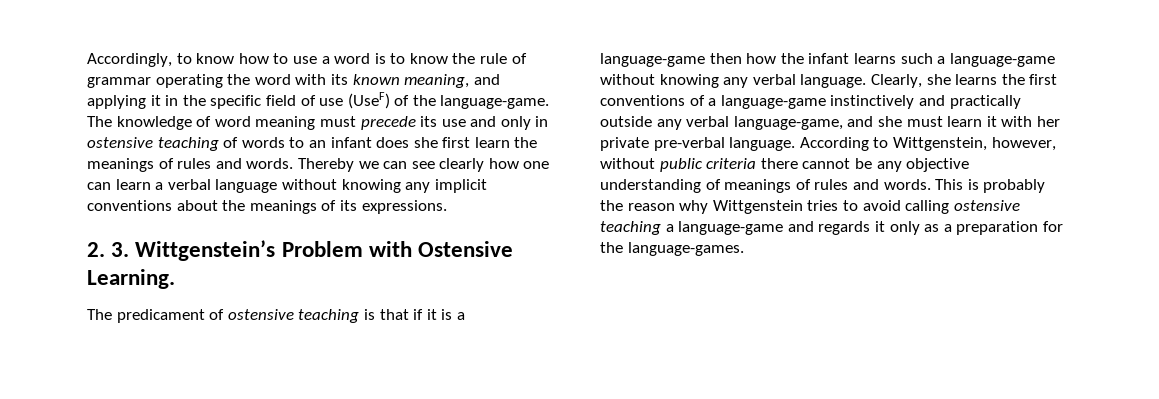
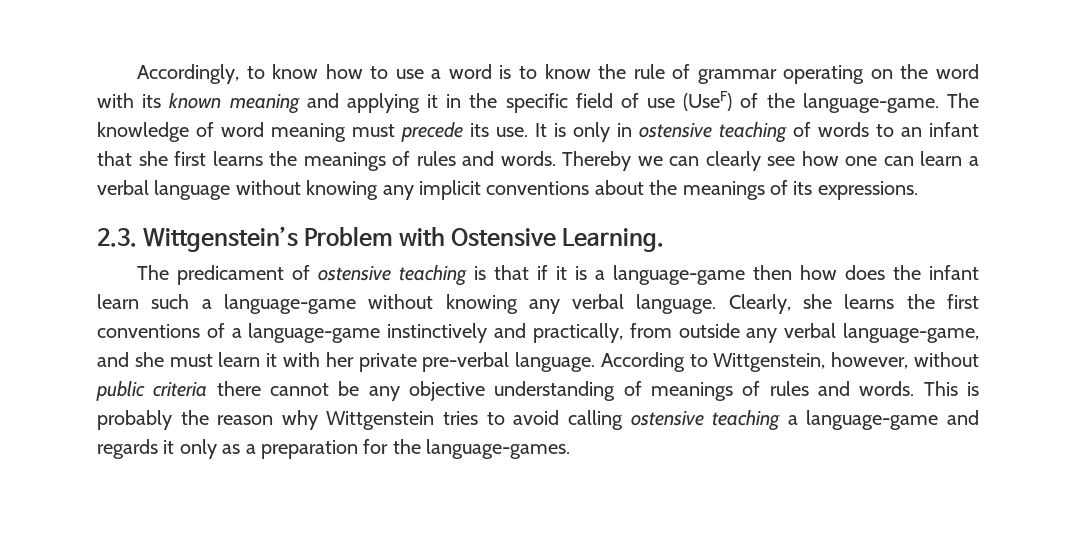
(223, 81) none -> [870,69,893,79] on
[404,74,470,88] meaning, -> [229,94,300,114] meaning
[441,116,497,127] use and -> [496,123,566,137] use. It is
[376,137,410,148] does -> [97,151,132,166] that
[474,137,510,148] learn -> [212,151,263,166] learns
[411,158,485,172] see clearly -> [705,151,796,171] clearly see
[87,242,130,257] 2. 3. -> [97,228,137,247] 2.3.
(777, 58) none -> [845,265,886,280] does
[853,53,896,64] learns -> [97,294,139,309] learn
[949,95,1021,109] practically -> [532,323,672,343] practically, from

